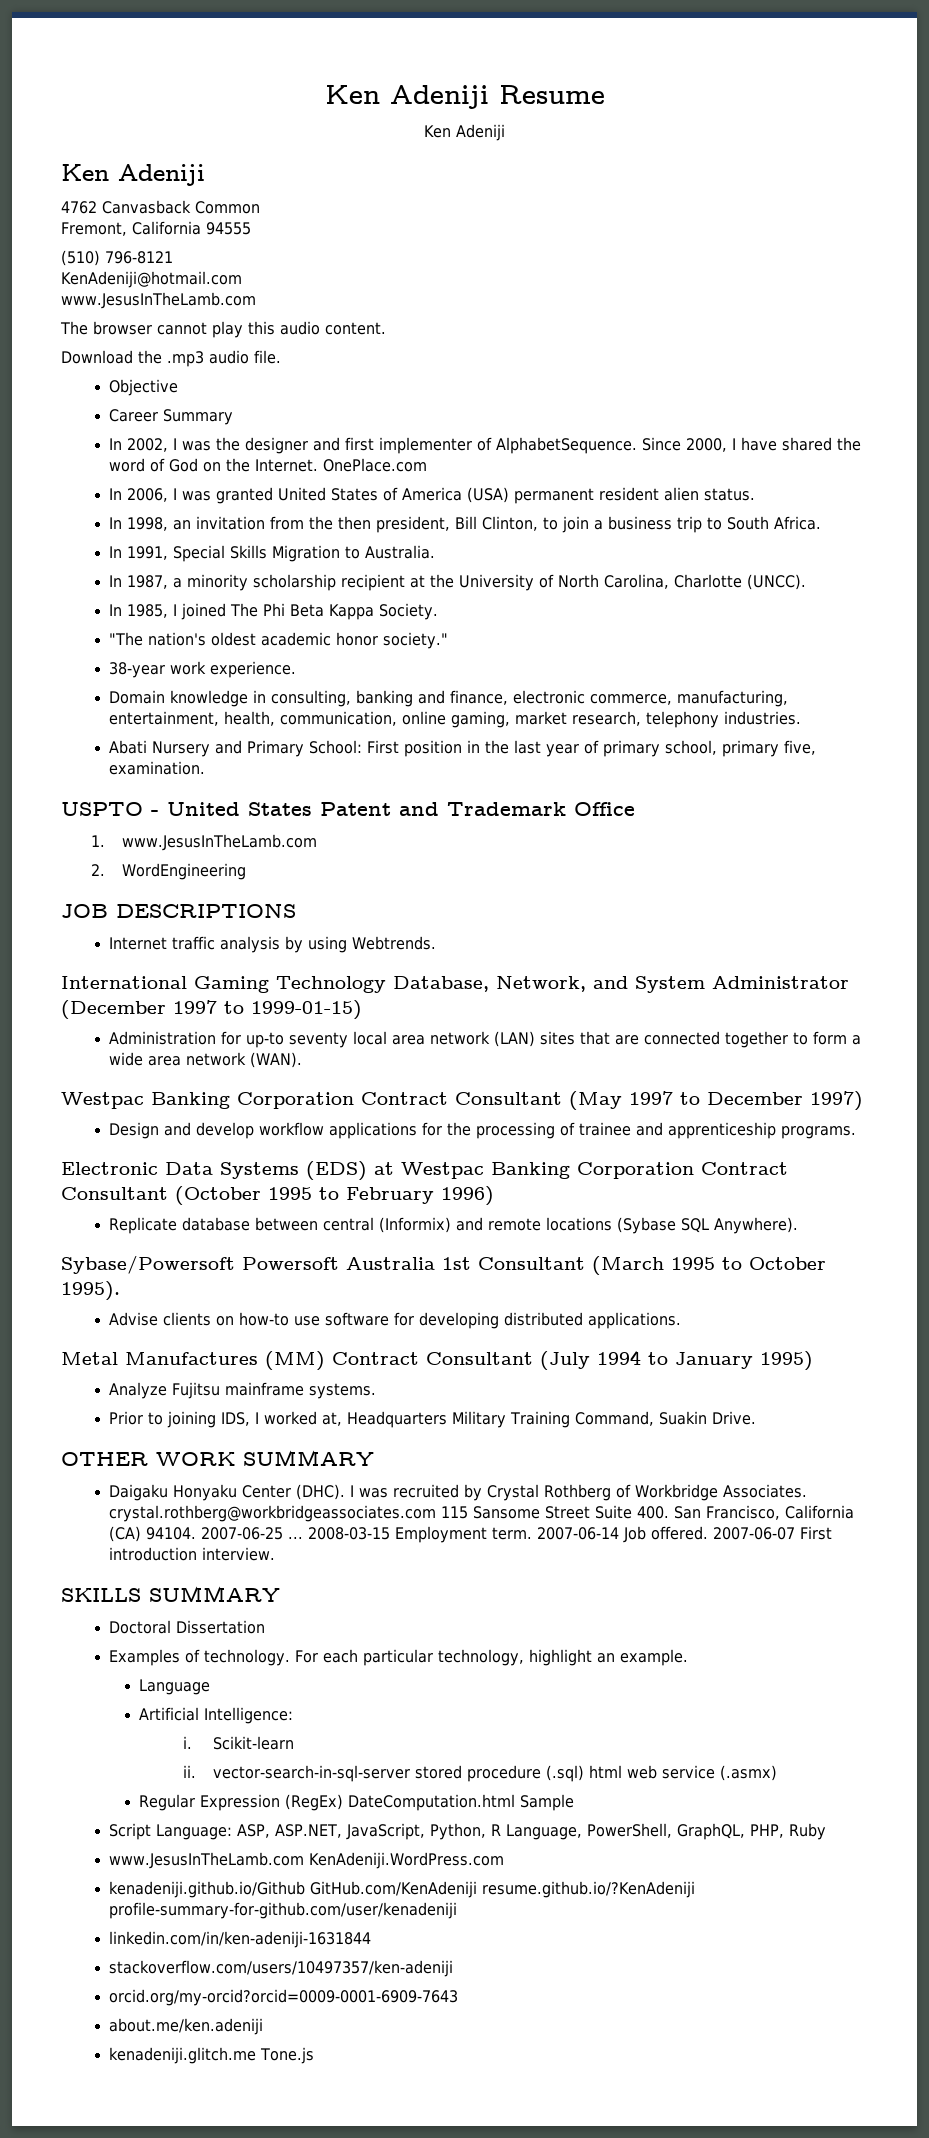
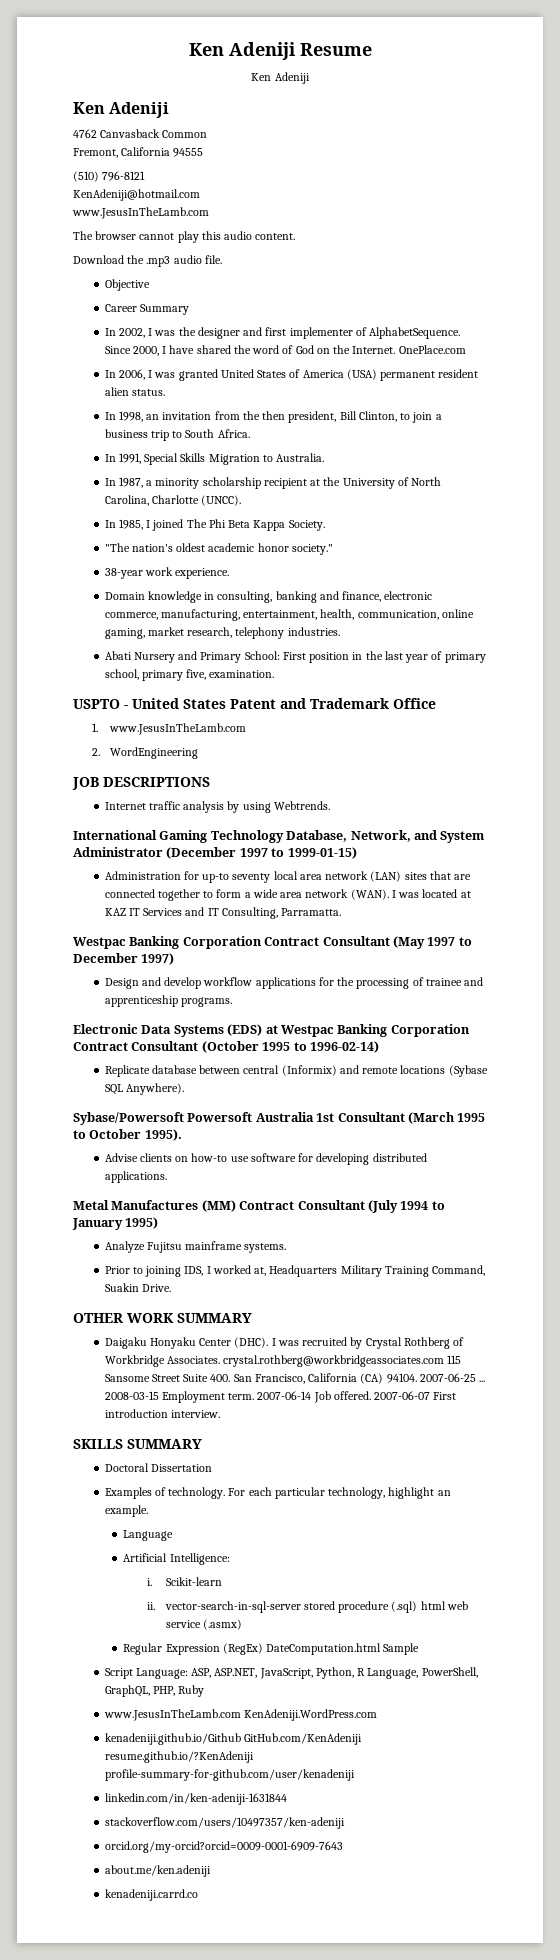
(302, 1060) none -> [391,889,471,898] [104,907,342,919] I was located at KAZ IT Services and IT Consulting, Parramatta.
[346,1186,494,1206] February 1996) -> [309,1041,379,1053] 1996-02-14)
[108,2047,314,2064] kenadeniji.glitch.me Tone.js -> [104,1889,198,1901] kenadeniji.carrd.co

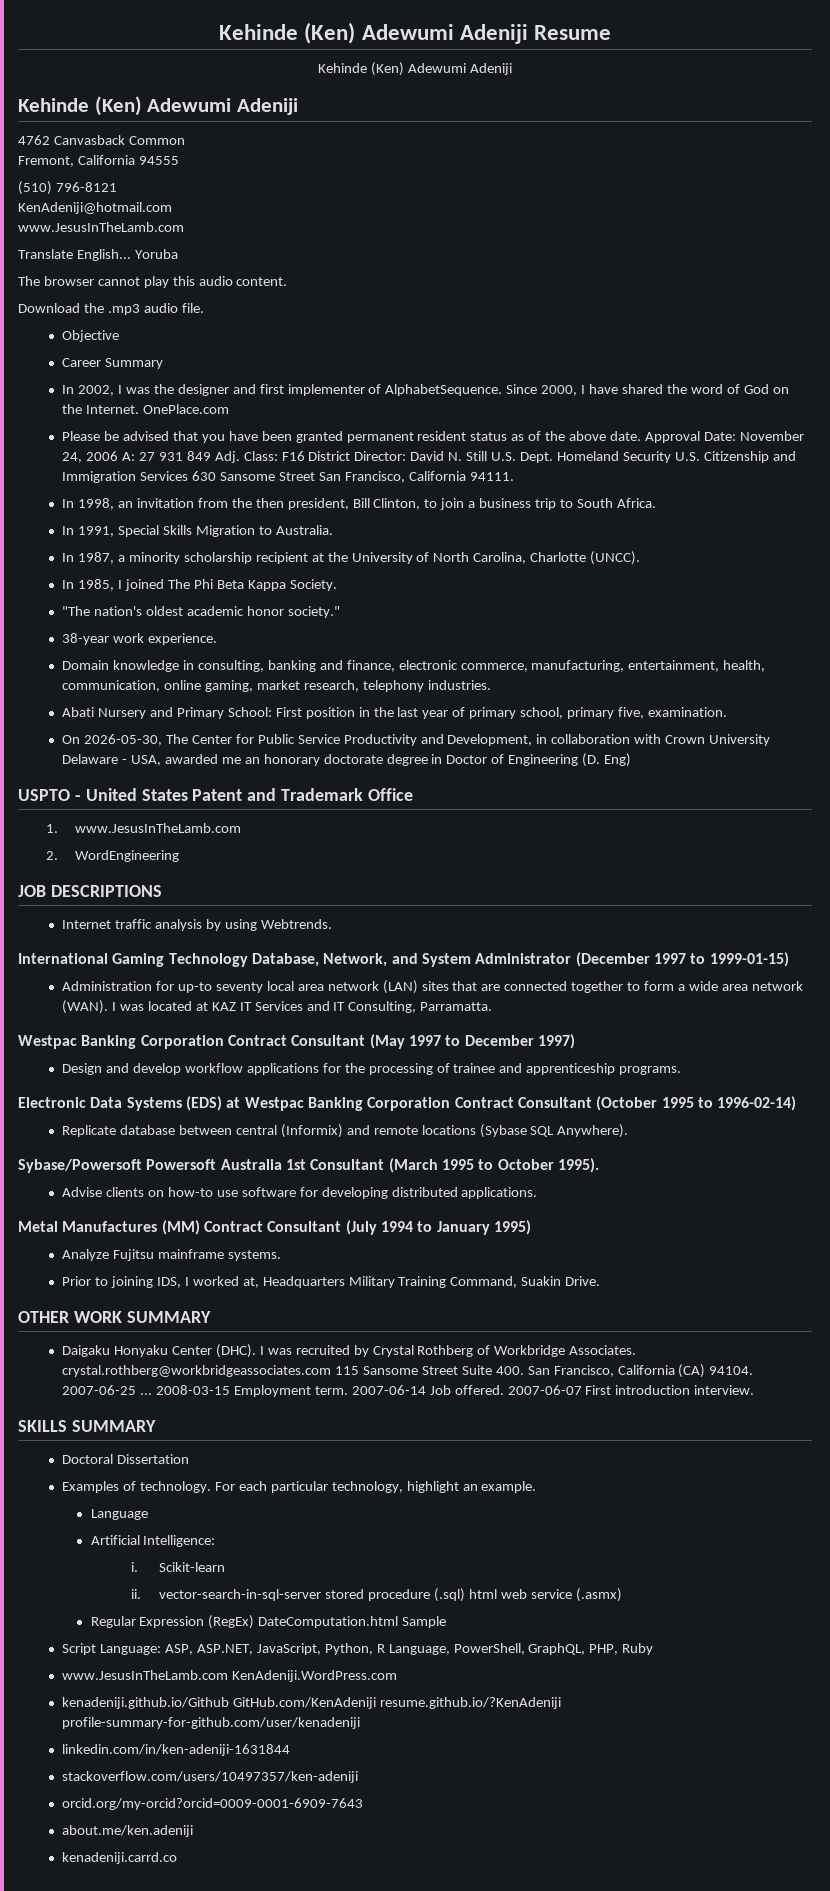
[188,43,224,56] Ken -> [219,22,454,44] Kehinde (Ken) Adewumi
[251,72,310,84] [73,102,105,114] Ken Adeniji // Ken -> [318,62,512,76] [18,96,232,116] Kehinde (Ken) Adewumi Adeniji // Kehinde (Ken) Adewumi
(209, 213) none -> [18,249,178,261] // Translate English... Yoruba
[104,369,479,381] [104,387,165,396] In 2006, I was granted United States of America (USA) permanent resident alien status. -> [62,431,804,443] [62,451,796,463] [62,471,514,483] Please be advised that you have been granted permanent resident status as of the above date. Approval Date: November 24, 2006 A: 27 931 849 Adj. Class: F16 District Director: David N. Still U.S. Dept. Homeland Security U.S. Citizenship and Immigration Services 630 Sansome Street San Francisco, California 94111.
(275, 674) none -> [62,734,771,746] [62,753,632,767] // On 2026-05-30, The Center for Public Service Productivity and Development, in collaboration with Crown University Delaware - USA, awarded me an honorary doctorate degree in Doctor of Engineering (D. Eng)

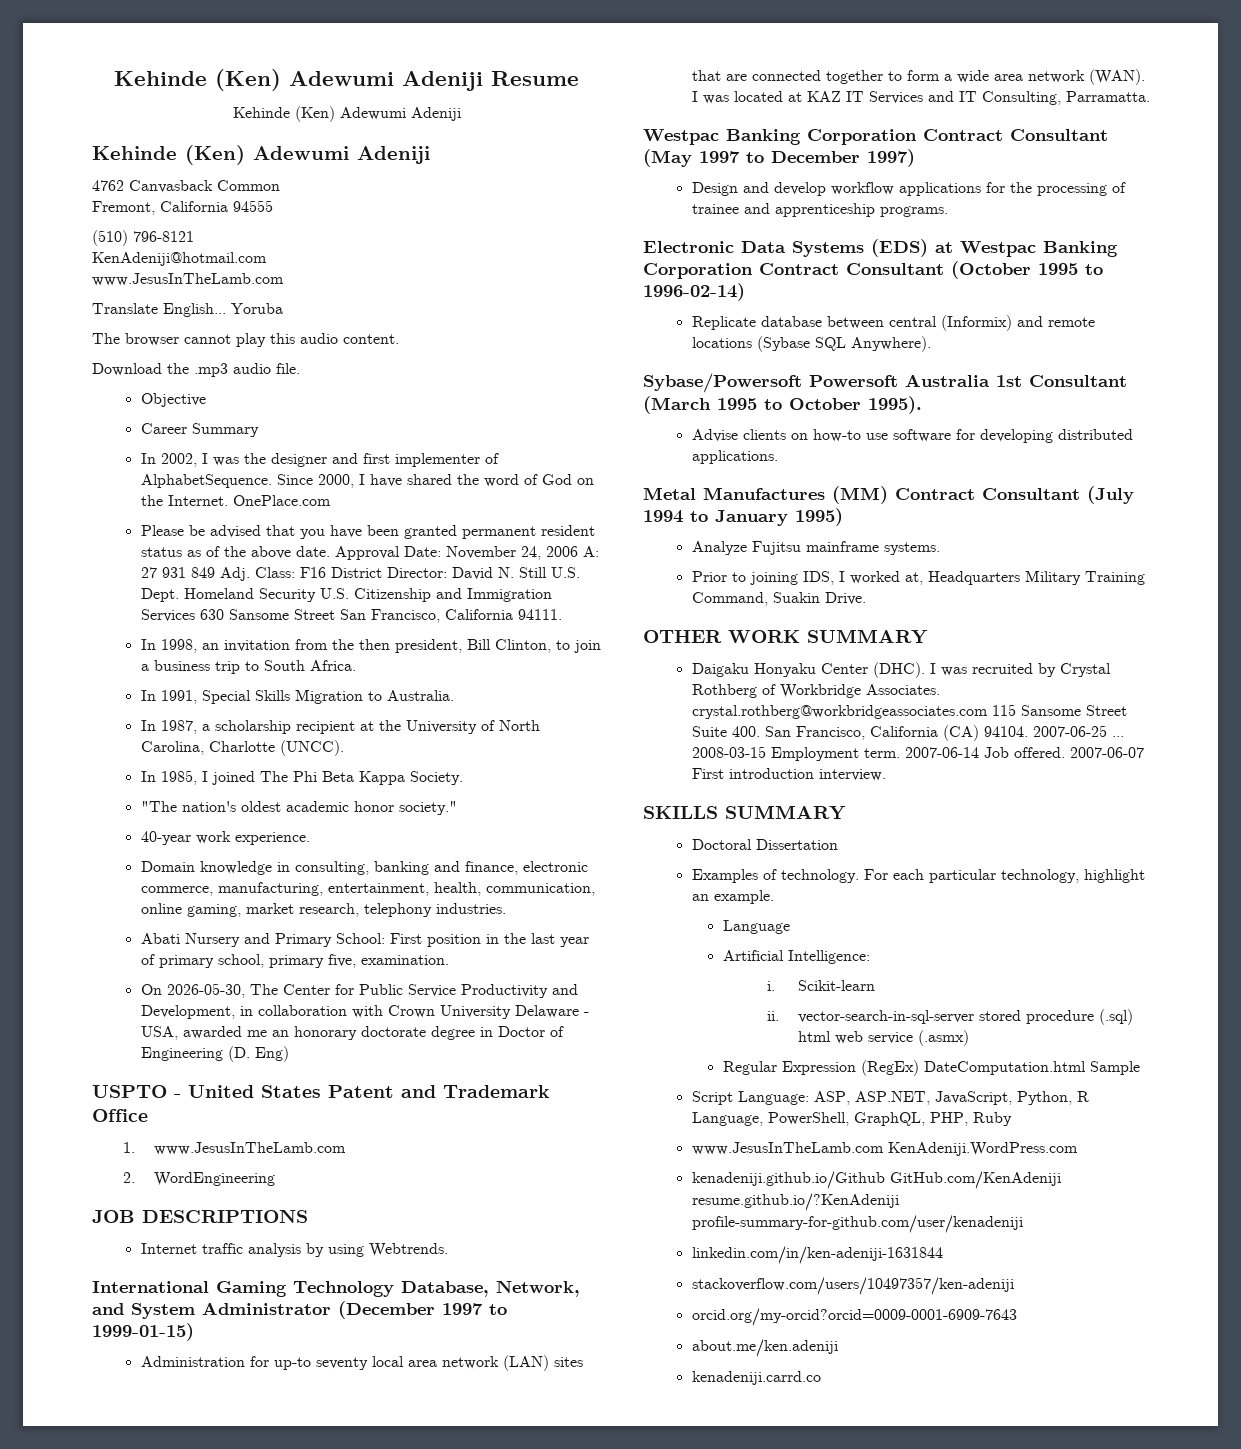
[128,552,180,564] minority -> (210, 727) none
[62,633,110,645] 38-year -> [140,831,191,845] 40-year

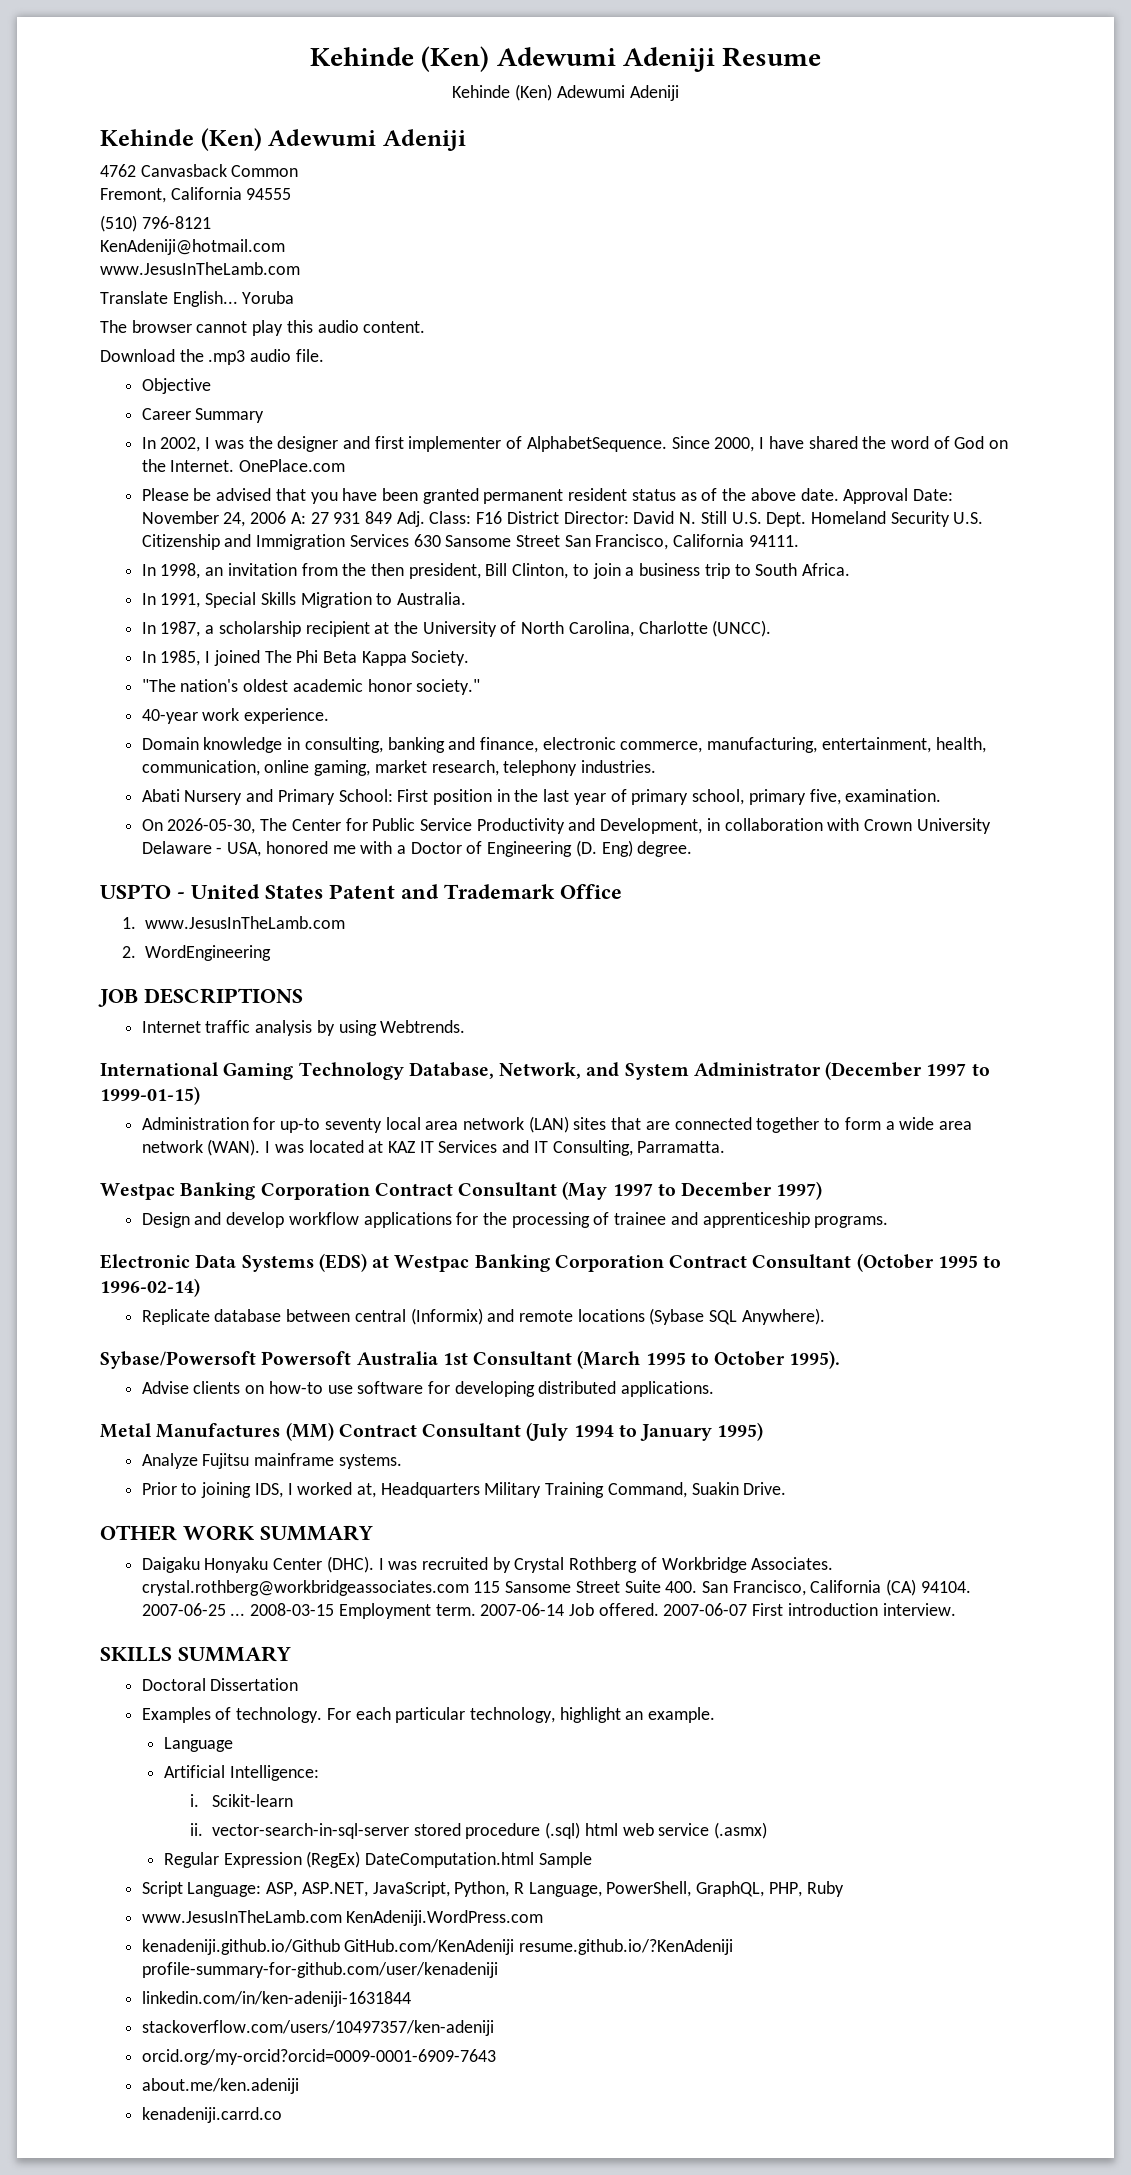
[182,1026,493,1040] awarded me an honorary doctorate degree in -> [265,841,406,854] honored me with a
(289, 1054) none -> [637,841,693,857] degree.

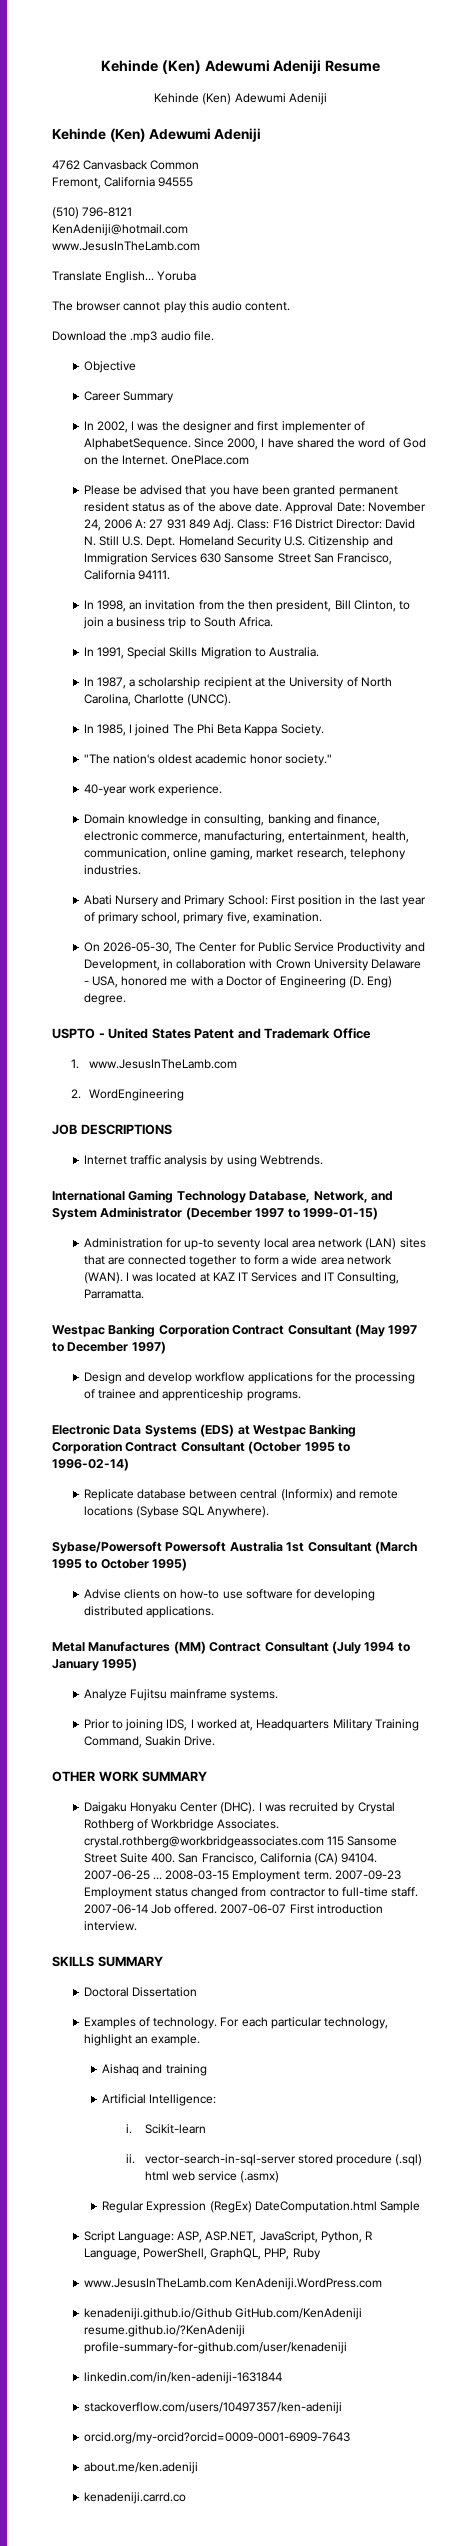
[789,1350,841,1369] 1995). -> [152,1558,188,1571] 1995)
(476, 1610) none -> [334,1870,401,1880] [83,1887,419,1899] 2007-09-23 Employment status changed from contractor to full-time staff.
[164,1737,234,1752] Language -> [102,2064,207,2076] Aishaq and training

